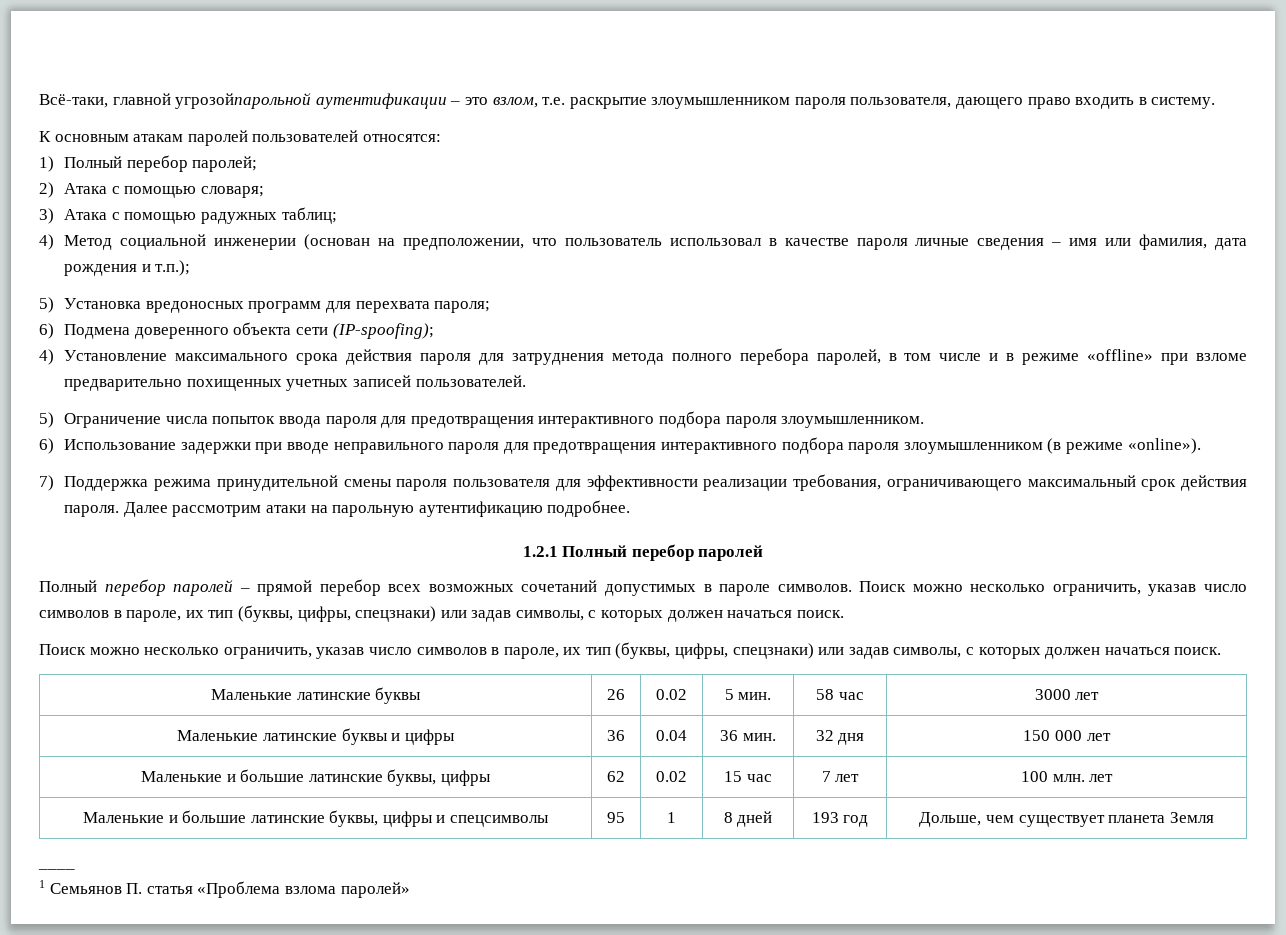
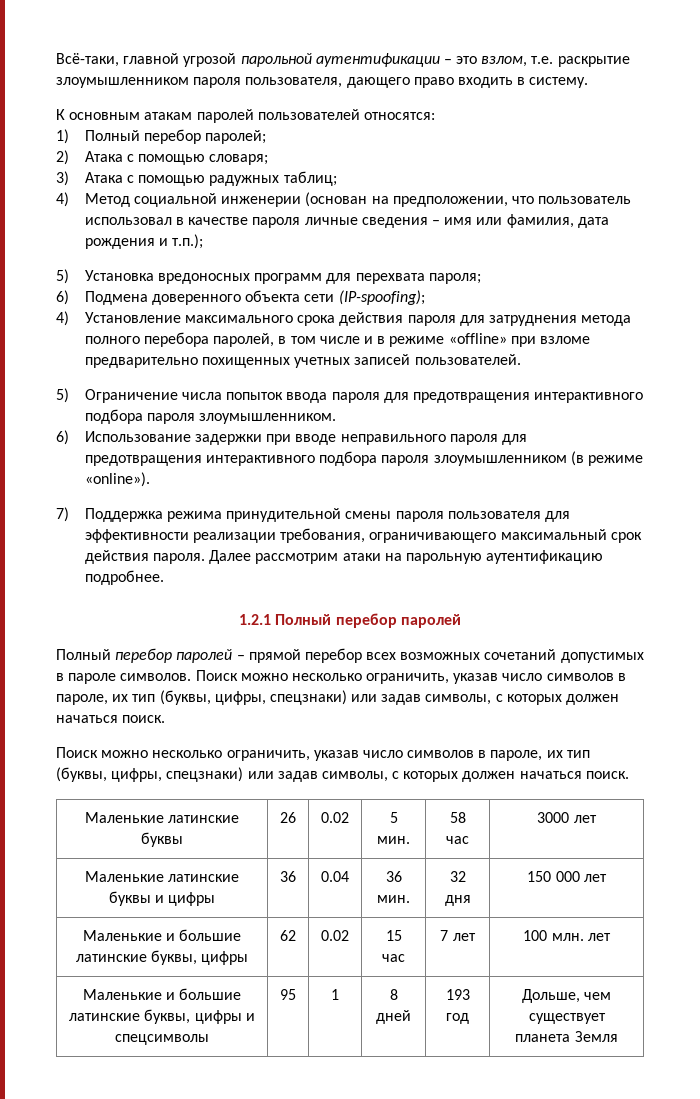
[175,93,312,109] угрозойпарольной -> [183,53,312,67] угрозой парольной
[38,868,75,870] [39,880,410,898] // ____ // 1 Семьянов П. статья «Проблема взлома паролей» -> (618, 1036) none

